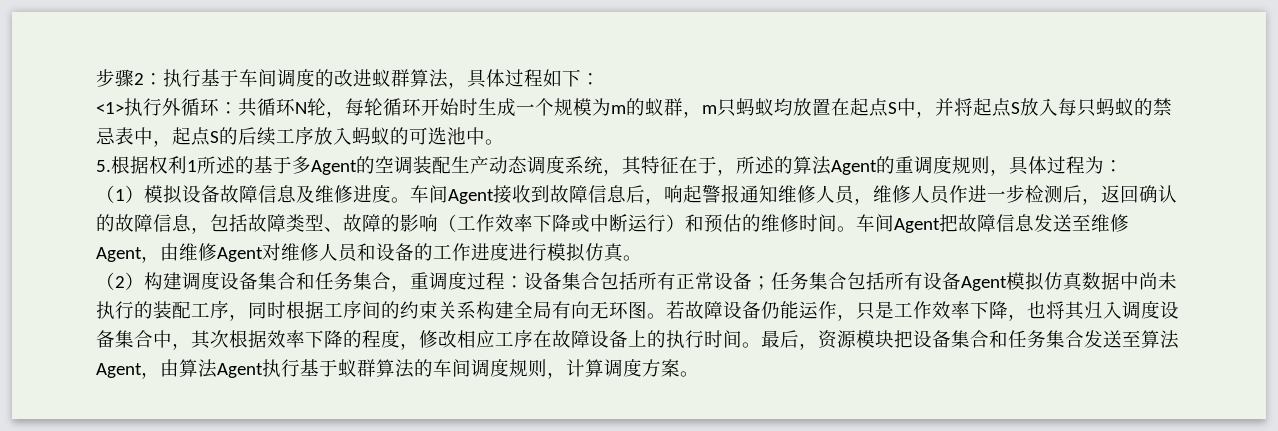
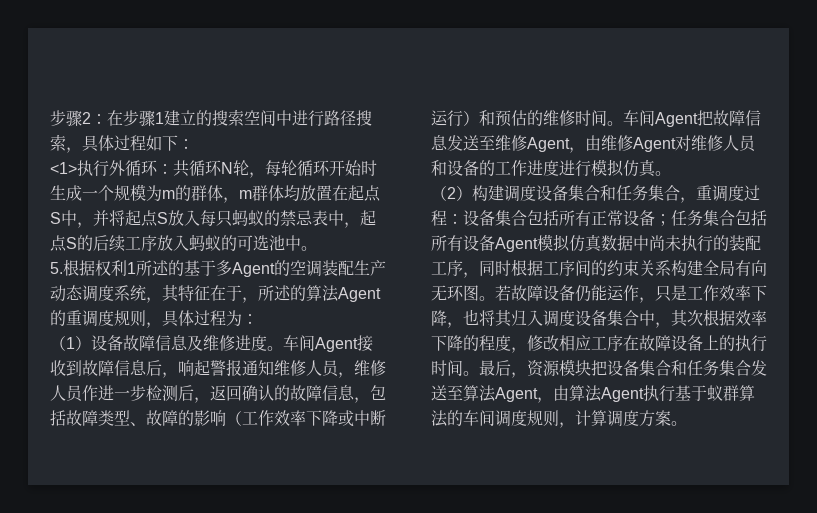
[163,69,448,88] 执行基于车间调度的改进蚁群算法 -> [107,109,372,127] [50,134,66,151] 在步骤1建立的搜索空间中进行路径搜索
[645,98,774,118] 蚁群，m只蚂蚁 -> [191,185,284,203] 群体，m群体
[144,185,182,204] 模拟 -> (91, 343) none

